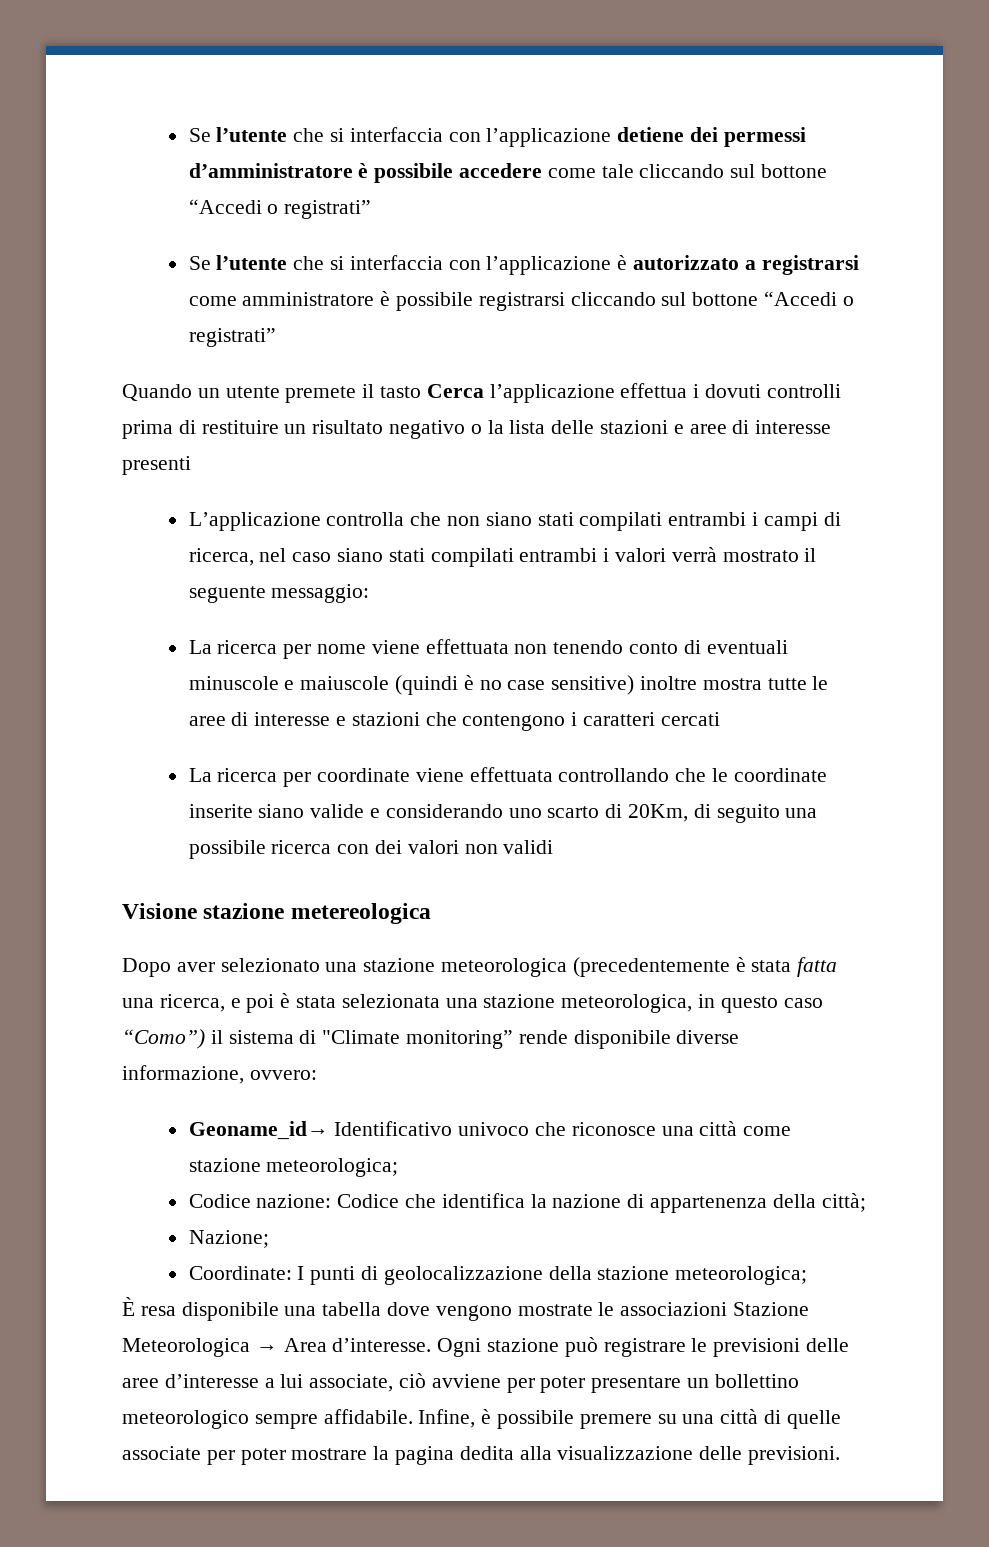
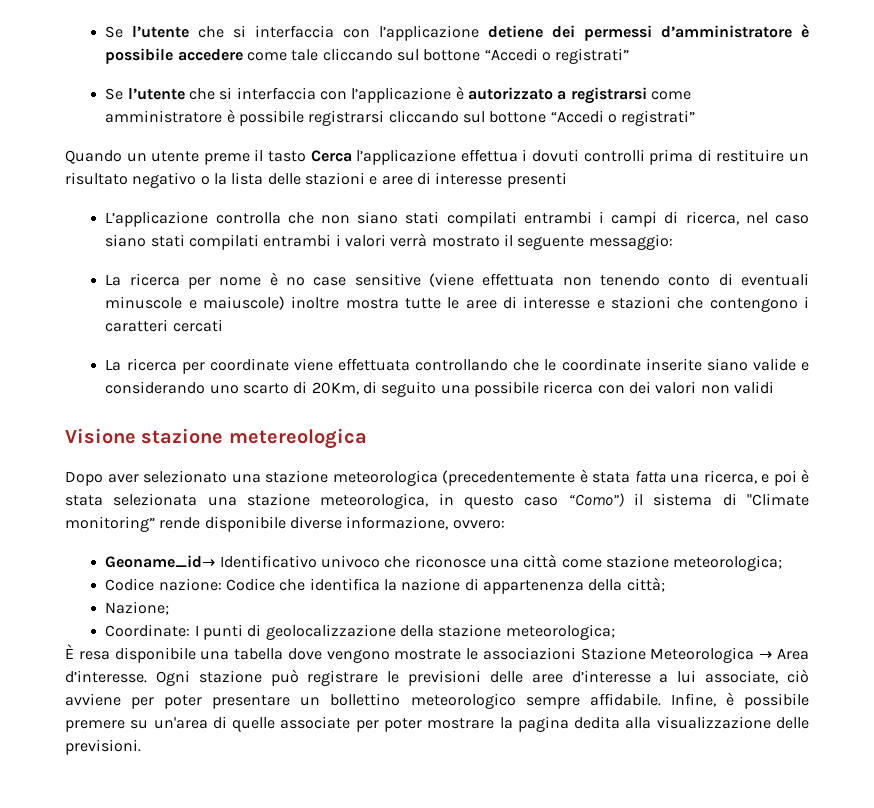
[285,386,357,403] premete -> [203,153,250,165] preme
[371,640,420,654] viene -> [269,272,475,287] è no case sensitive (viene
[300,675,635,695] maiuscole (quindi è no case sensitive) -> [203,296,286,310] maiuscole)
[682,1409,759,1424] una città -> [153,717,208,729] un'area

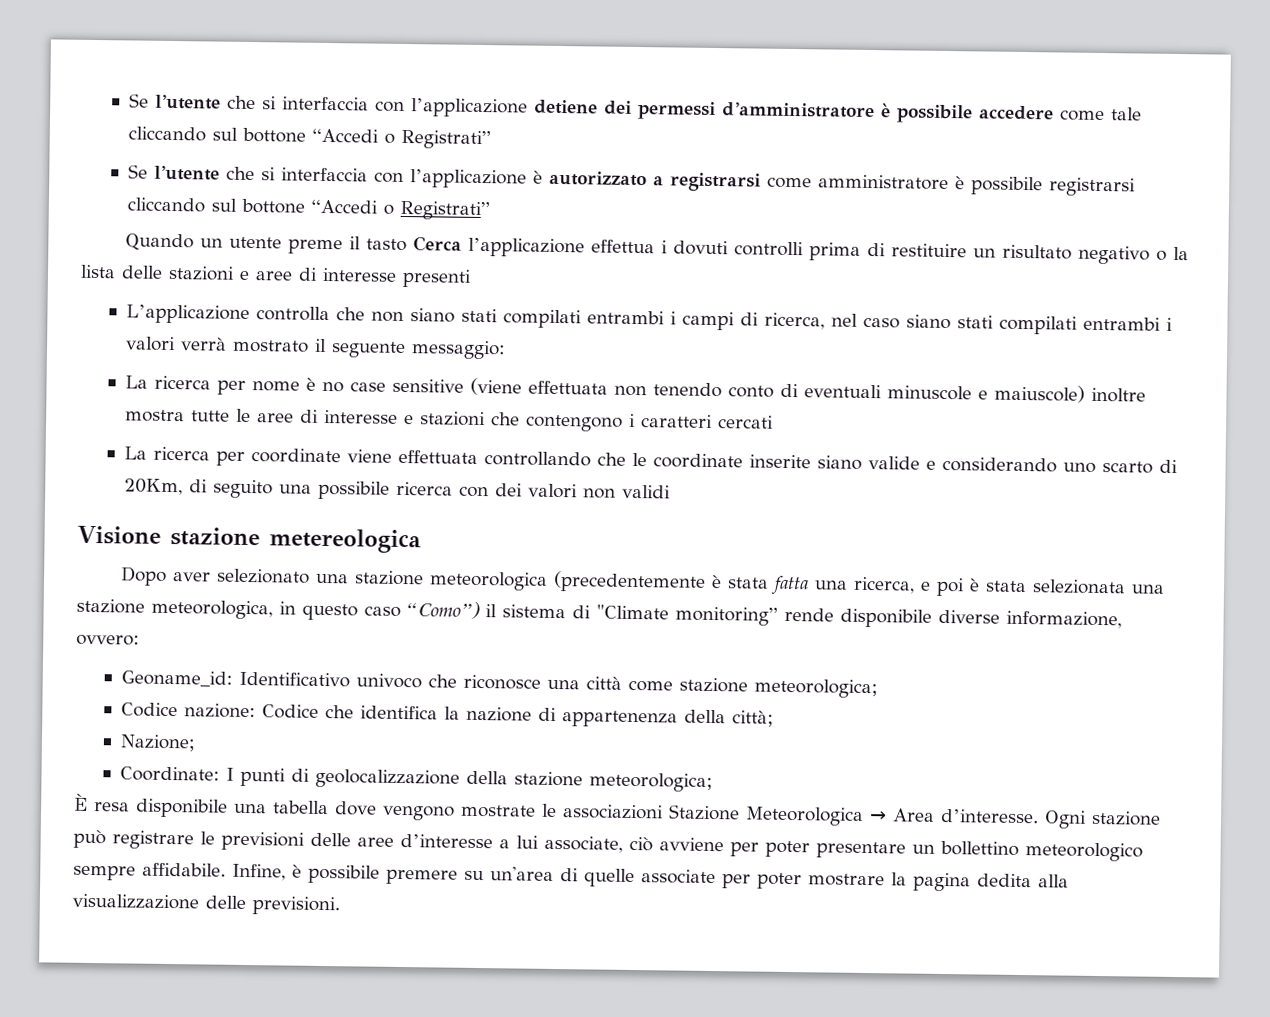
[555,48,630,64] registrati” -> [400,129,491,150] Registrati”
[621,110,696,126] registrati” -> [399,200,490,221] Registrati”
[105,555,216,568] Geoname_id→ -> [120,670,233,687] Geoname_id:

